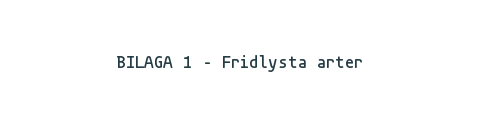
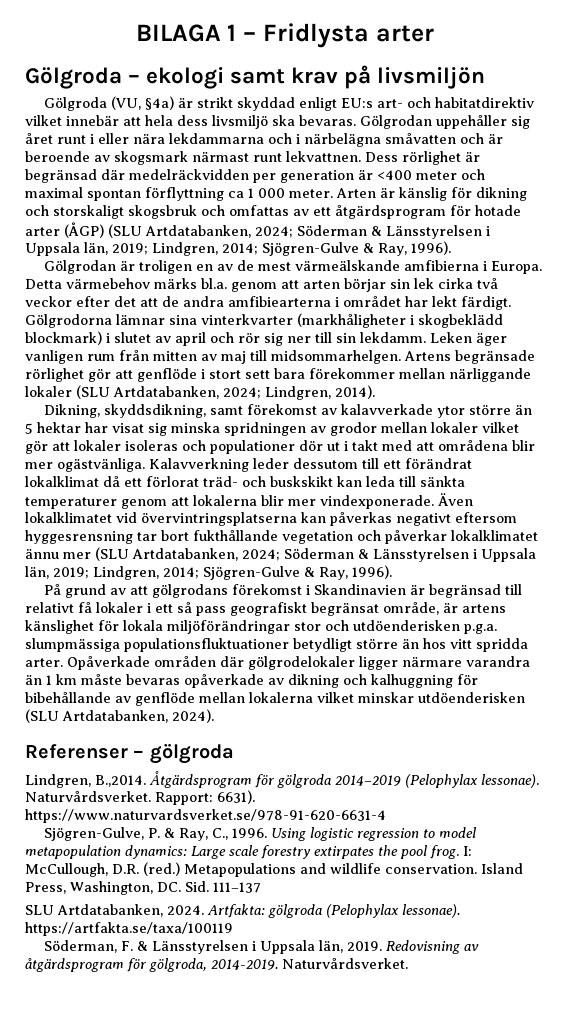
(363, 62) none -> [25,65,486,89] [44,96,535,111] [25,115,530,129] [25,133,503,147] [25,151,480,165] [25,169,485,183] [25,187,527,201] [25,205,521,219] [25,222,490,239] [25,241,451,256] [44,260,543,274] [25,278,498,292] [25,296,511,310] [25,313,503,328] [25,331,507,346] [25,350,535,364] [25,368,531,382] [25,385,375,400] [44,404,533,418] [25,422,519,436] [25,440,535,454] [25,458,472,472] [25,476,465,487] [25,493,473,509] [25,512,517,526] [25,530,538,544] [25,547,536,562] [25,565,392,580] [44,584,523,598] [25,602,506,616] [25,620,497,634] [25,638,528,652] [25,656,530,670] [25,674,478,688] [25,692,525,706] [25,709,214,723] [25,743,234,764] [25,771,539,788] [25,790,255,805] [25,809,386,823] [44,827,478,841] [25,845,472,859] [25,862,523,877] [25,881,261,895] [25,904,460,918] [25,922,233,936] [44,940,480,954] [25,958,408,972] // Gölgroda – ekologi samt krav på livsmiljön // Gölgroda (VU, §4a) är strikt skyddad enligt EU:s art- och habitatdirektiv vilket innebär att hela dess livsmiljö ska bevaras. Gölgrodan uppehåller sig året runt i eller nära lekdammarna och i närbelägna småvatten och är beroende av skogsmark närmast runt lekvattnen. Dess rörlighet är begränsad där medelräckvidden per generation är <400 meter och maximal spontan förflyttning ca 1 000 meter. Arten är känslig för dikning och storskaligt skogsbruk och omfattas av ett åtgärdsprogram för hotade arter (ÅGP) (SLU Artdatabanken, 2024; Söderman & Länsstyrelsen i Uppsala län, 2019; Lindgren, 2014; Sjögren-Gulve & Ray, 1996). // Gölgrodan är troligen en av de mest värmeälskande amfibierna i Europa. Detta värmebehov märks bl.a. genom att arten börjar sin lek cirka två veckor efter det att de andra amfibiearterna i området har lekt färdigt. Gölgrodorna lämnar sina vinterkvarter (markhåligheter i skogbeklädd blockmark) i slutet av april och rör sig ner till sin lekdamm. Leken äger vanligen rum från mitten av maj till midsommarhelgen. Artens begränsade rörlighet gör att genflöde i stort sett bara förekommer mellan närliggande lokaler (SLU Artdatabanken, 2024; Lindgren, 2014). // Dikning, skyddsdikning, samt förekomst av kalavverkade ytor större än 5 hektar har visat sig minska spridningen av grodor mellan lokaler vilket gör att lokaler isoleras och populationer dör ut i takt med att områdena blir mer ogästvänliga. Kalavverkning leder dessutom till ett förändrat lokalklimat då ett förlorat träd- och buskskikt kan leda till sänkta temperaturer genom att lokalerna blir mer vindexponerade. Även lokalklimatet vid övervintringsplatserna kan påverkas negativt eftersom hyggesrensning tar bort fukthållande vegetation och påverkar lokalklimatet ännu mer (SLU Artdatabanken, 2024; Söderman & Länsstyrelsen i Uppsala län, 2019; Lindgren, 2014; Sjögren-Gulve & Ray, 1996). // På grund av att gölgrodans förekomst i Skandinavien är begränsad till relativt få lokaler i ett så pass geografiskt begränsat område, är artens känslighet för lokala miljöförändringar stor och utdöenderisken p.g.a. slumpmässiga populationsfluktuationer betydligt större än hos vitt spridda arter. Opåverkade områden där gölgrodelokaler ligger närmare varandra än 1 km måste bevaras opåverkade av dikning och kalhuggning för bibehållande av genflöde mellan lokalerna vilket minskar utdöenderisken (SLU Artdatabanken, 2024). // Referenser – gölgroda // Lindgren, B.,2014. Åtgärdsprogram för gölgroda 2014–2019 (Pelophylax lessonae). Naturvårdsverket. Rapport: 6631). https://www.naturvardsverket.se/978-91-620-6631-4 // Sjögren-Gulve, P. & Ray, C., 1996. Using logistic regression to model metapopulation dynamics: Large scale forestry extirpates the pool frog. I: McCullough, D.R. (red.) Metapopulations and wildlife conservation. Island Press, Washington, DC. Sid. 111–137 // SLU Artdatabanken, 2024. Artfakta: gölgroda (Pelophylax lessonae). https://artfakta.se/taxa/100119 // Söderman, F. & Länsstyrelsen i Uppsala län, 2019. Redovisning av åtgärdsprogram för gölgroda, 2014-2019. Naturvårdsverket.

